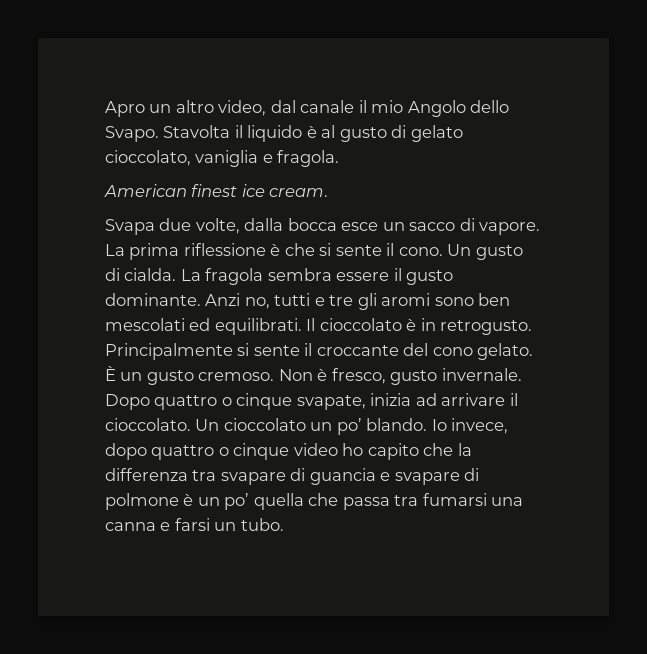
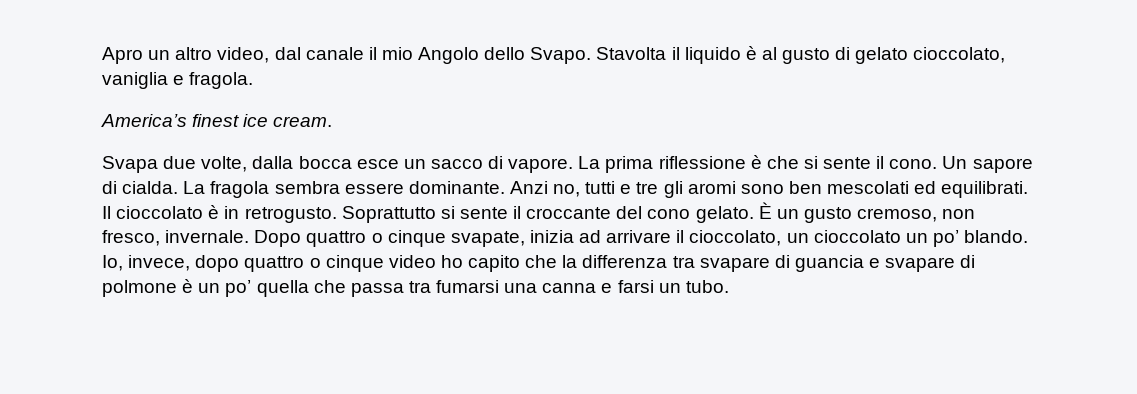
[104,184,187,197] American -> [101,114,187,127] America’s
[475,245,523,260] gusto -> [972,158,1033,173] sapore
[393,268,454,285] il gusto -> (404, 188) none
[105,343,233,360] Principalmente -> [341,206,436,223] Soprattutto
[198,368,438,385] cremoso. Non è fresco, gusto -> [857,208,976,222] [102,230,160,246] cremoso, non fresco,
[105,418,220,431] cioccolato. Un -> [689,230,809,246] cioccolato, un
[431,419,447,431] Io -> [102,255,123,271] Io,

